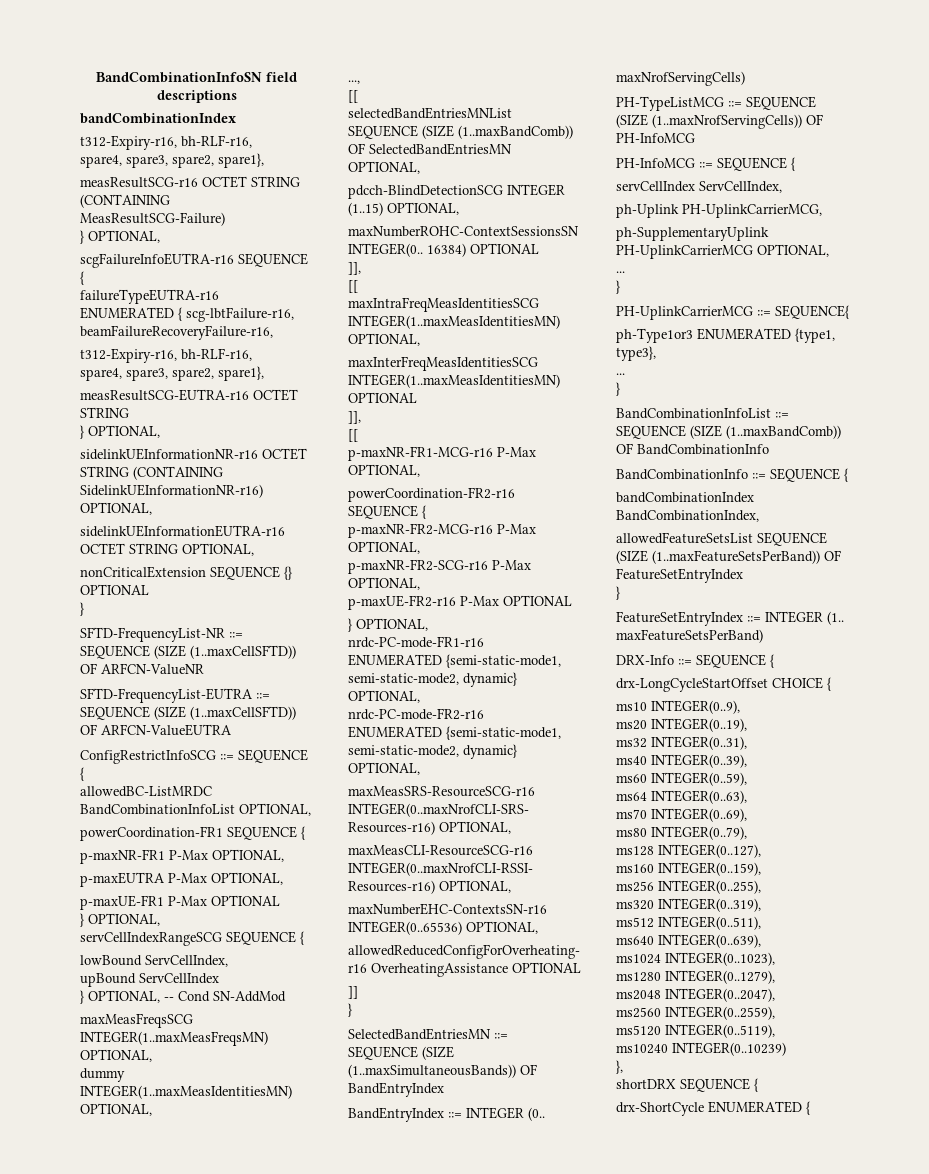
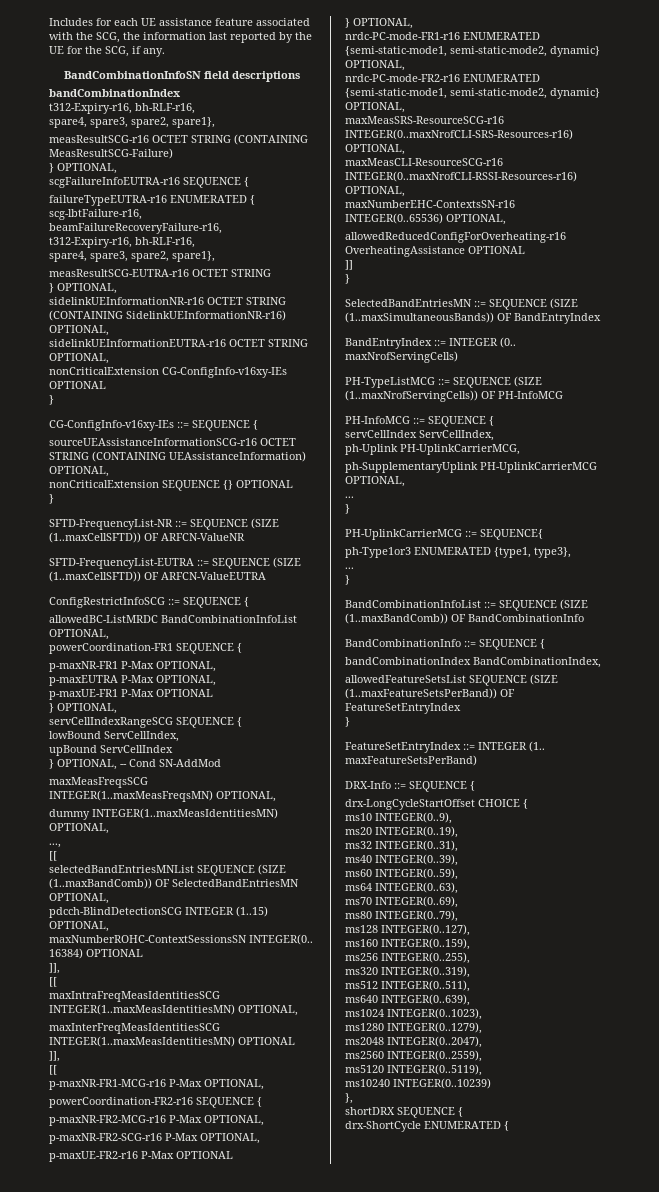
(96, 77) none -> [49,18,310,26] [49,32,312,43] [49,46,165,57] Includes for each UE assistance feature associated with the SCG, the information last reported by the UE for the SCG, if any. //
(254, 549) none -> [49,367,287,378] [49,381,106,389] [49,395,54,405] [49,420,258,431] [49,438,296,446] [49,451,306,462] [49,466,109,477] // nonCriticalExtension CG-ConfigInfo-v16xy-IEs OPTIONAL // } // CG-ConfigInfo-v16xy-IEs ::= SEQUENCE { // sourceUEAssistanceInformationSCG-r16 OCTET STRING (CONTAINING UEAssistanceInformation) OPTIONAL,

